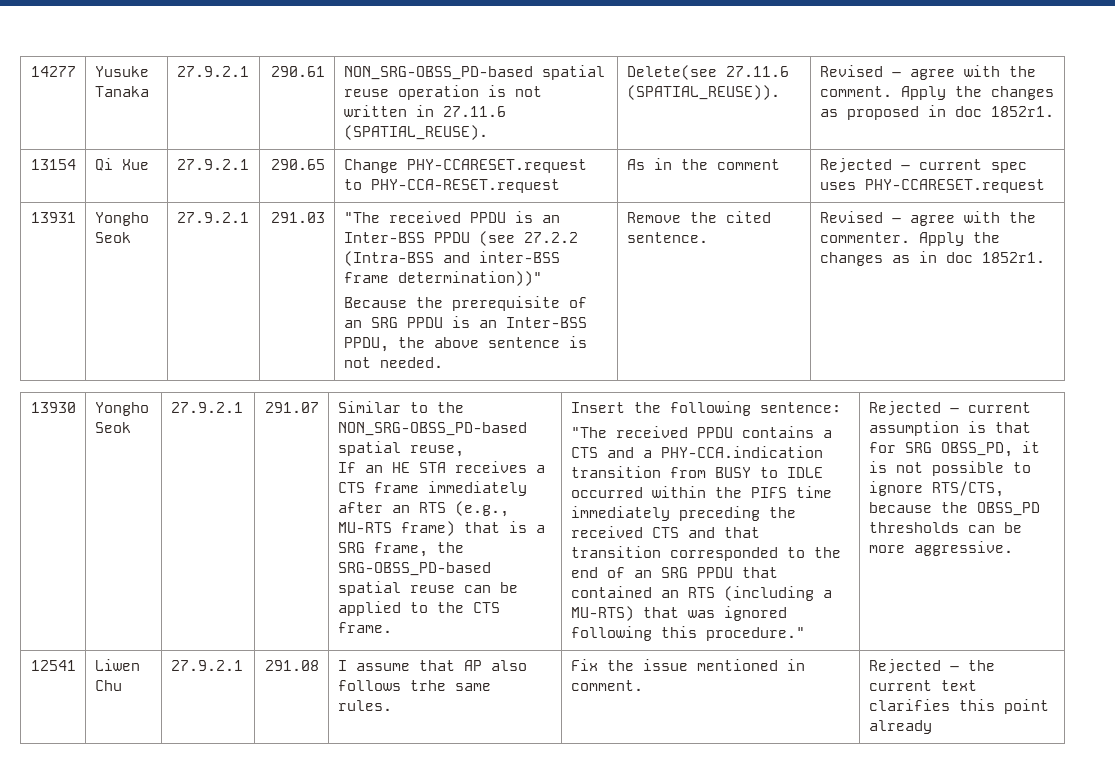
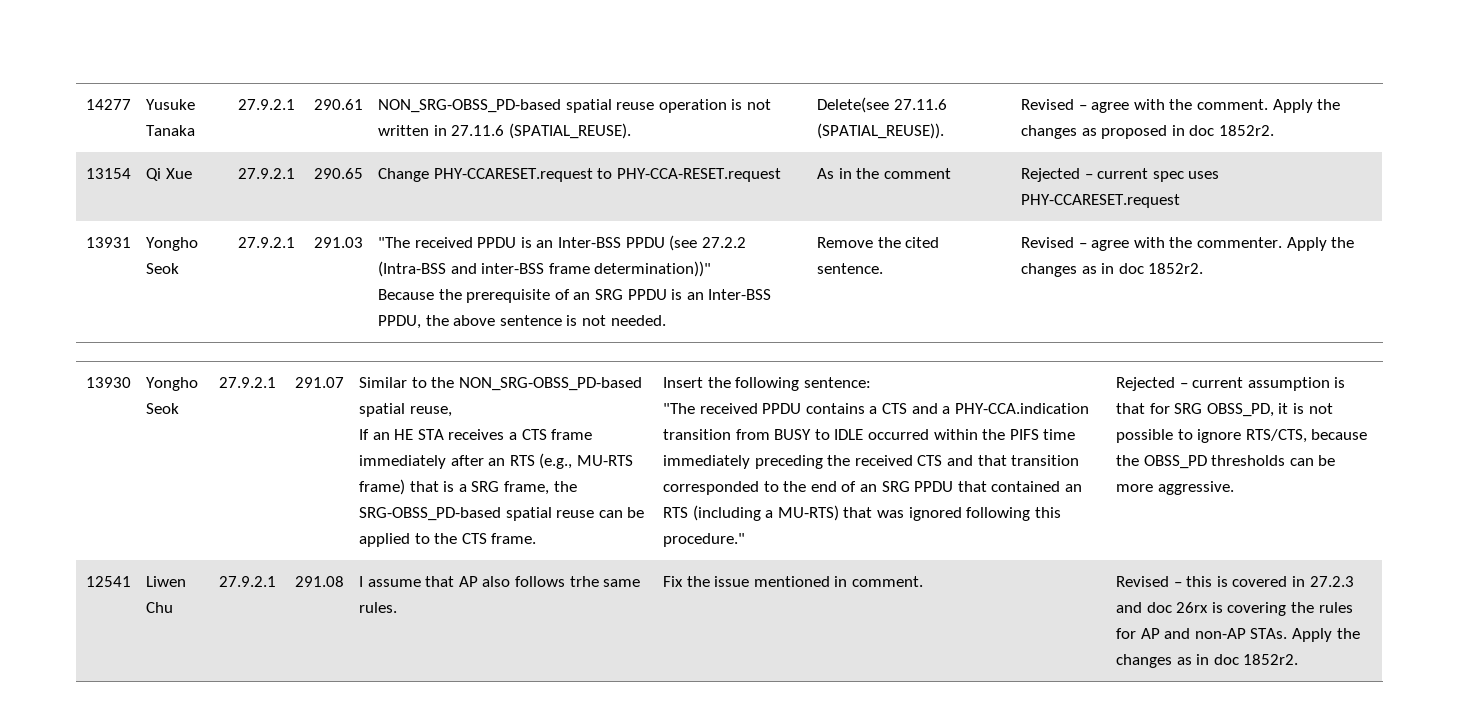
[990,106,1054,117] 1852r1. -> [1219,125,1275,136] 1852r2.
[981,252,1045,263] 1852r1. -> [1148,263,1204,274] 1852r2.
[868,659,995,674] [868,680,977,691] [868,699,1049,714] [868,720,932,734] Rejected – the current text clarifies this point already -> [1116,576,1354,587] [1116,602,1353,616] [1116,628,1360,642] [1116,654,1299,668] Revised – this is covered in 27.2.3 and doc 26rx is covering the rules for AP and non-AP STAs. Apply the changes as in doc 1852r2.

